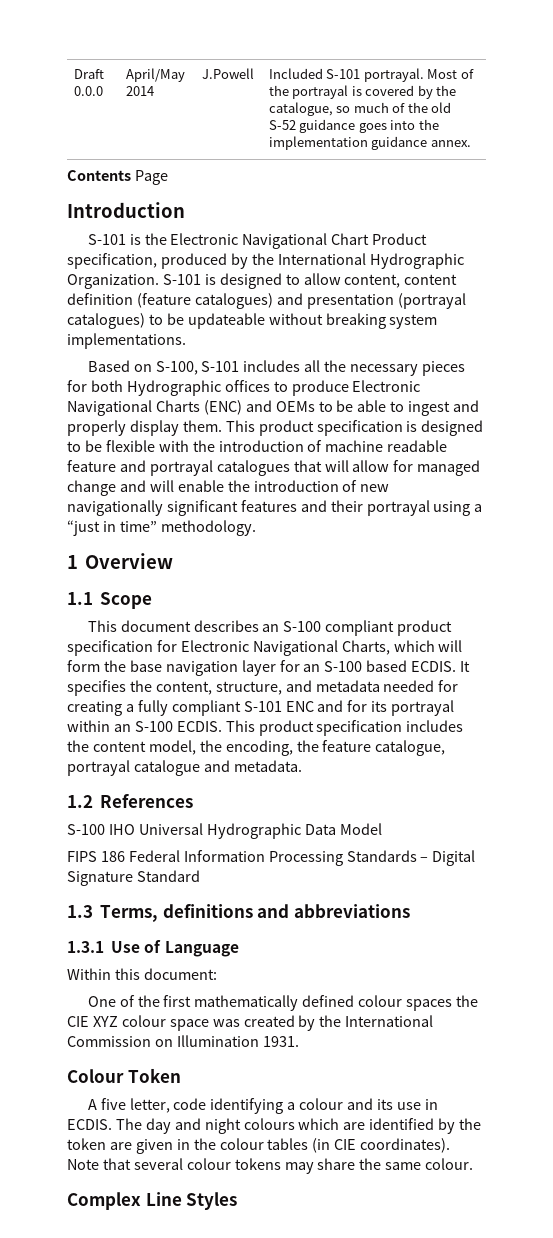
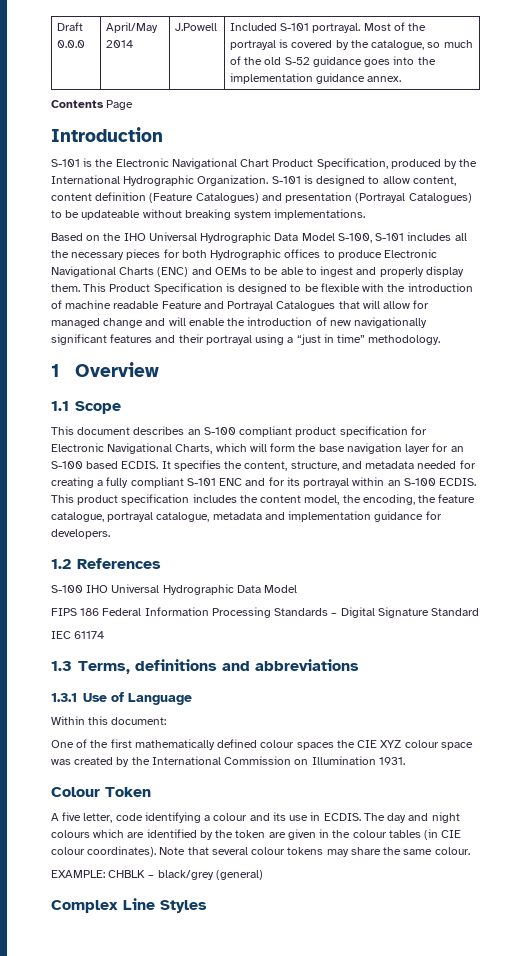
[67,253,157,269] specification, -> [316,158,388,169] Specification,
[136,293,466,309] [67,313,145,329] (feature catalogues) and presentation (portrayal catalogues) -> [149,192,472,203] (Feature Catalogues) and presentation (Portrayal Catalogues)
(152, 368) none -> [103,232,335,243] the IHO Universal Hydrographic Data Model
[258,420,403,436] product specification -> [109,283,223,294] Product Specification
[67,460,290,476] feature and portrayal catalogues -> [161,301,336,311] Feature and Portrayal Catalogues
[133,760,302,776] catalogue and metadata. -> [156,511,442,522] [51,529,110,539] catalogue, metadata and implementation guidance for developers.
(200, 876) none -> [51,631,105,639] // IEC 61174
(357, 1144) none -> [51,847,85,855] colour
(474, 1164) none -> [51,870,263,880] // EXAMPLE: CHBLK – black/grey (general)

